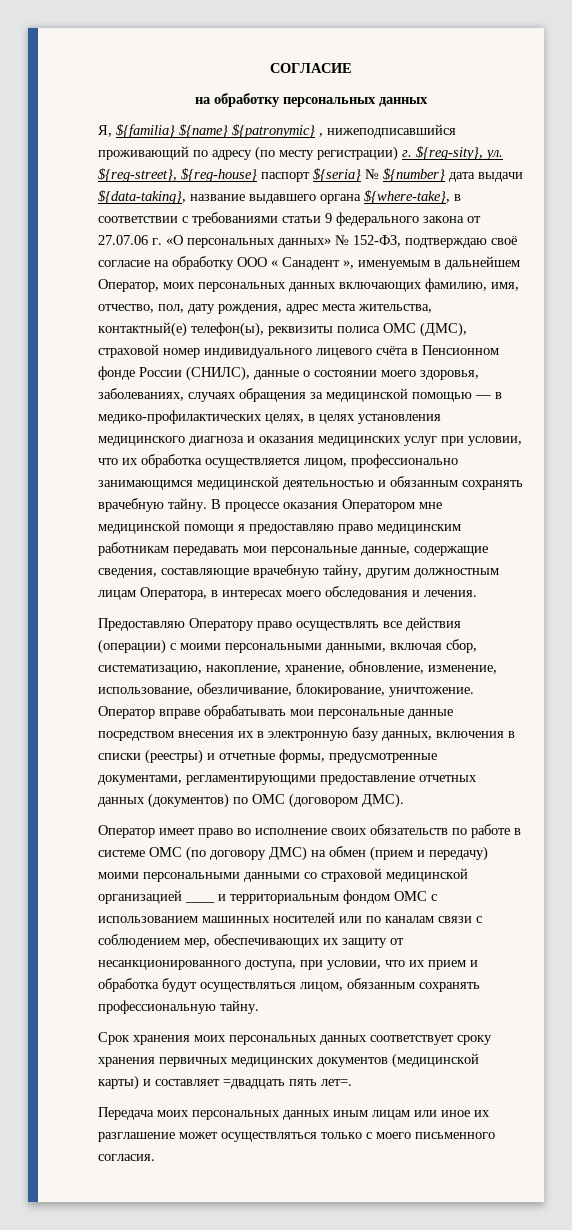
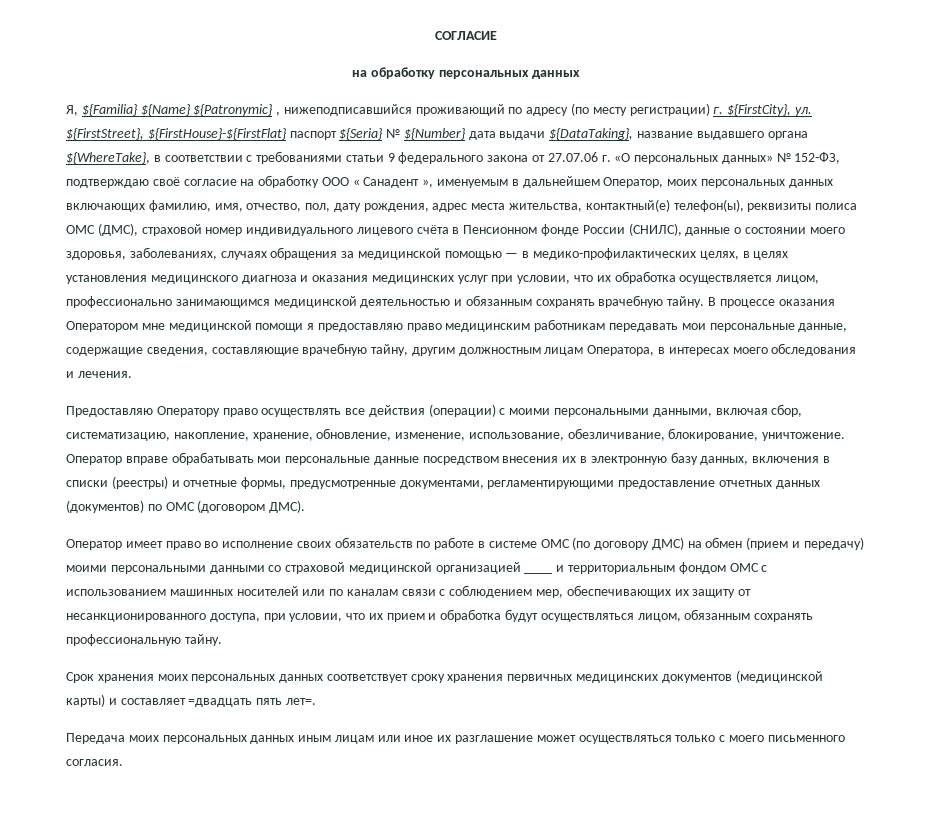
[116,124,315,138] ${familia} ${name} ${patronymic} -> [81,104,273,116] ${Familia} ${Name} ${Patronymic}
[416,146,503,160] [98,168,445,182] ${reg-sity}, ул. ${reg-street}, ${reg-house} паспорт ${seria} № ${number} -> [727,104,812,116] [66,128,465,140] ${FirstCity}, ул. ${FirstStreet}, ${FirstHouse}-${FirstFlat} паспорт ${Seria} № ${Number}
[98,190,186,204] ${data-taking}, -> [549,128,634,140] ${DataTaking},
[364,190,450,204] ${where-take}, -> [66,152,150,164] ${WhereTake},

